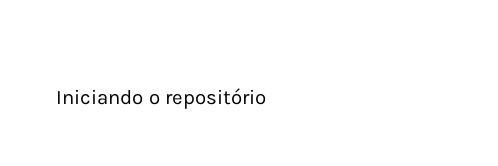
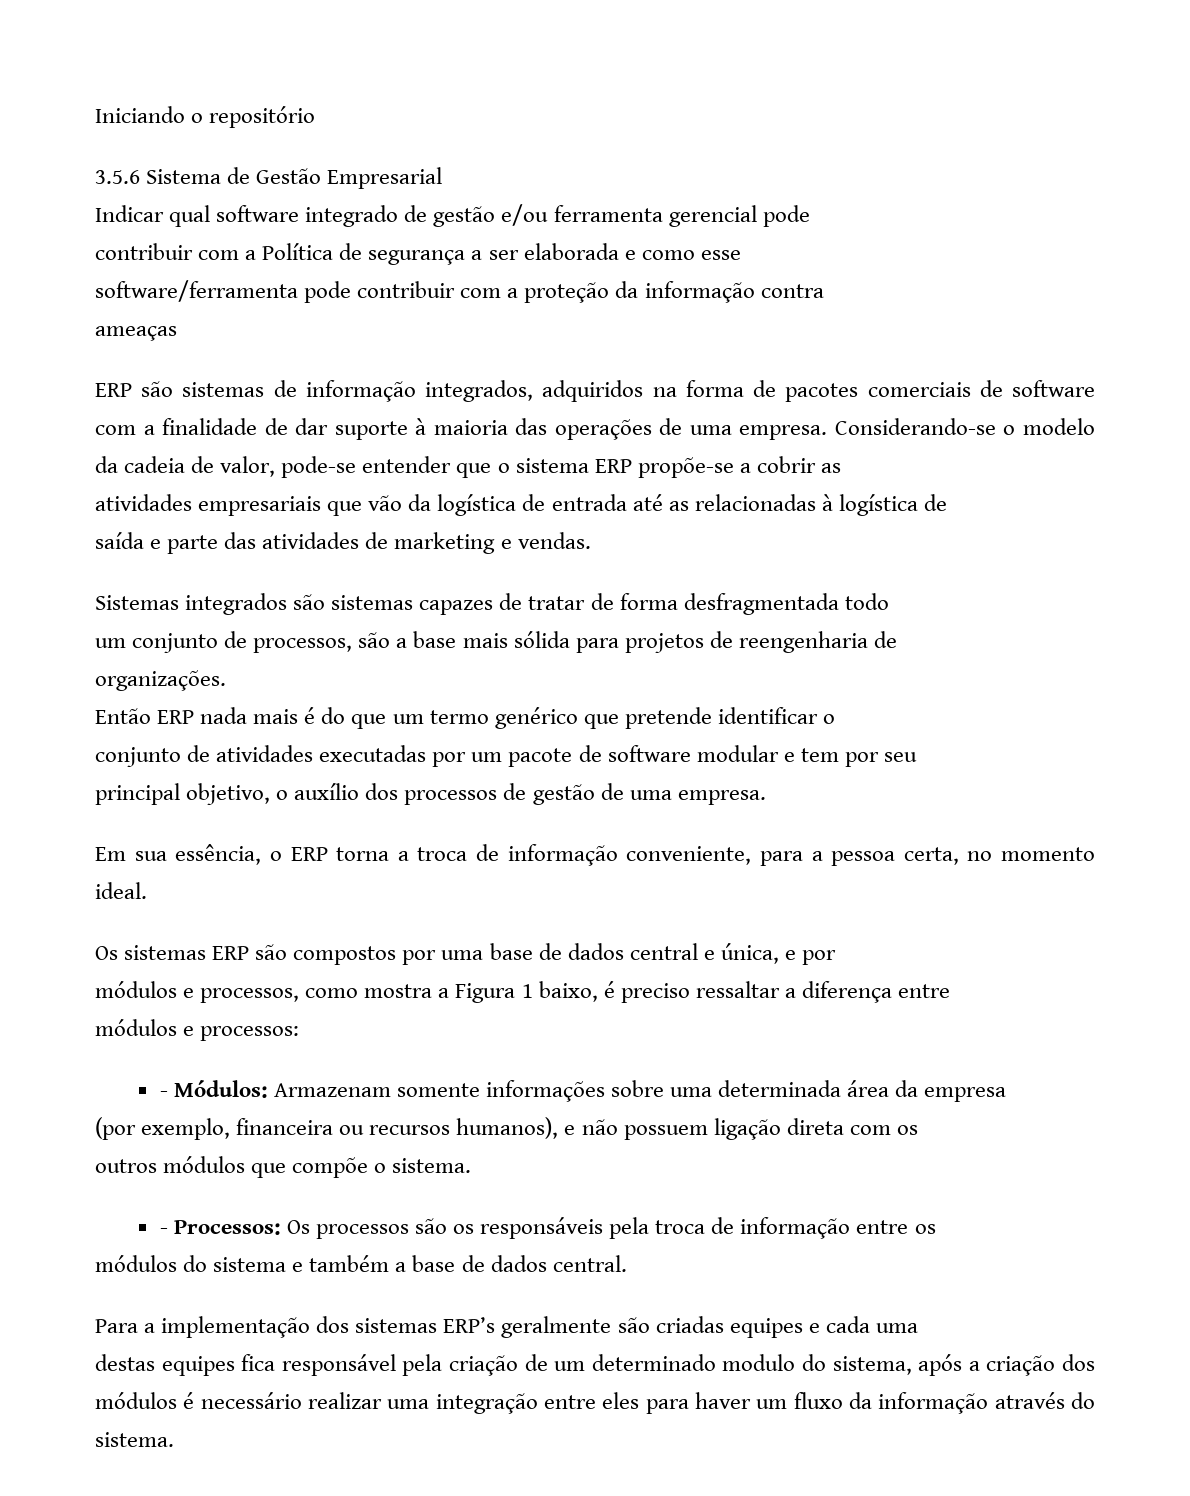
(267, 98) none -> [95,167,443,189] [95,204,810,227] [95,243,741,265] [95,280,824,303] [95,326,177,341] [95,380,1096,402] [95,418,1095,440] [95,456,841,478] [95,494,947,516] [95,532,591,554] [95,593,889,615] [95,631,897,653] [95,670,226,691] [95,707,835,729] [95,745,917,767] [95,783,766,805] [95,844,1095,866] [95,882,147,899] [95,943,837,965] [95,981,951,1003] [95,1019,300,1041] [159,1080,1007,1102] [95,1117,918,1140] [95,1156,472,1178] [159,1217,936,1239] [95,1255,627,1272] [95,1316,918,1338] [95,1354,1096,1376] [95,1392,1096,1414] [95,1432,174,1447] // 3.5.6 Sistema de Gestão Empresarial // Indicar qual software integrado de gestão e/ou ferramenta gerencial pode // contribuir com a Política de segurança a ser elaborada e como esse // software/ferramenta pode contribuir com a proteção da informação contra // ameaças // ERP são sistemas de informação integrados, adquiridos na forma de pacotes comerciais de software com a finalidade de dar suporte à maioria das operações de uma empresa. Considerando-se o modelo da cadeia de valor, pode-se entender que o sistema ERP propõe-se a cobrir as // atividades empresariais que vão da logística de entrada até as relacionadas à logística de // saída e parte das atividades de marketing e vendas. // Sistemas integrados são sistemas capazes de tratar de forma desfragmentada todo // um conjunto de processos, são a base mais sólida para projetos de reengenharia de // organizações. // Então ERP nada mais é do que um termo genérico que pretende identificar o // conjunto de atividades executadas por um pacote de software modular e tem por seu // principal objetivo, o auxílio dos processos de gestão de uma empresa. // Em sua essência, o ERP torna a troca de informação conveniente, para a pessoa certa, no momento ideal. // Os sistemas ERP são compostos por uma base de dados central e única, e por // módulos e processos, como mostra a Figura 1 baixo, é preciso ressaltar a diferença entre // módulos e processos: // - Módulos: Armazenam somente informações sobre uma determinada área da empresa // (por exemplo, financeira ou recursos humanos), e não possuem ligação direta com os // outros módulos que compõe o sistema. // - Processos: Os processos são os responsáveis pela troca de informação entre os // módulos do sistema e também a base de dados central. // Para a implementação dos sistemas ERP’s geralmente são criadas equipes e cada uma // destas equipes fica responsável pela criação de um determinado modulo do sistema, após a criação dos módulos é necessário realizar uma integração entre eles para haver um fluxo da informação através do sistema.

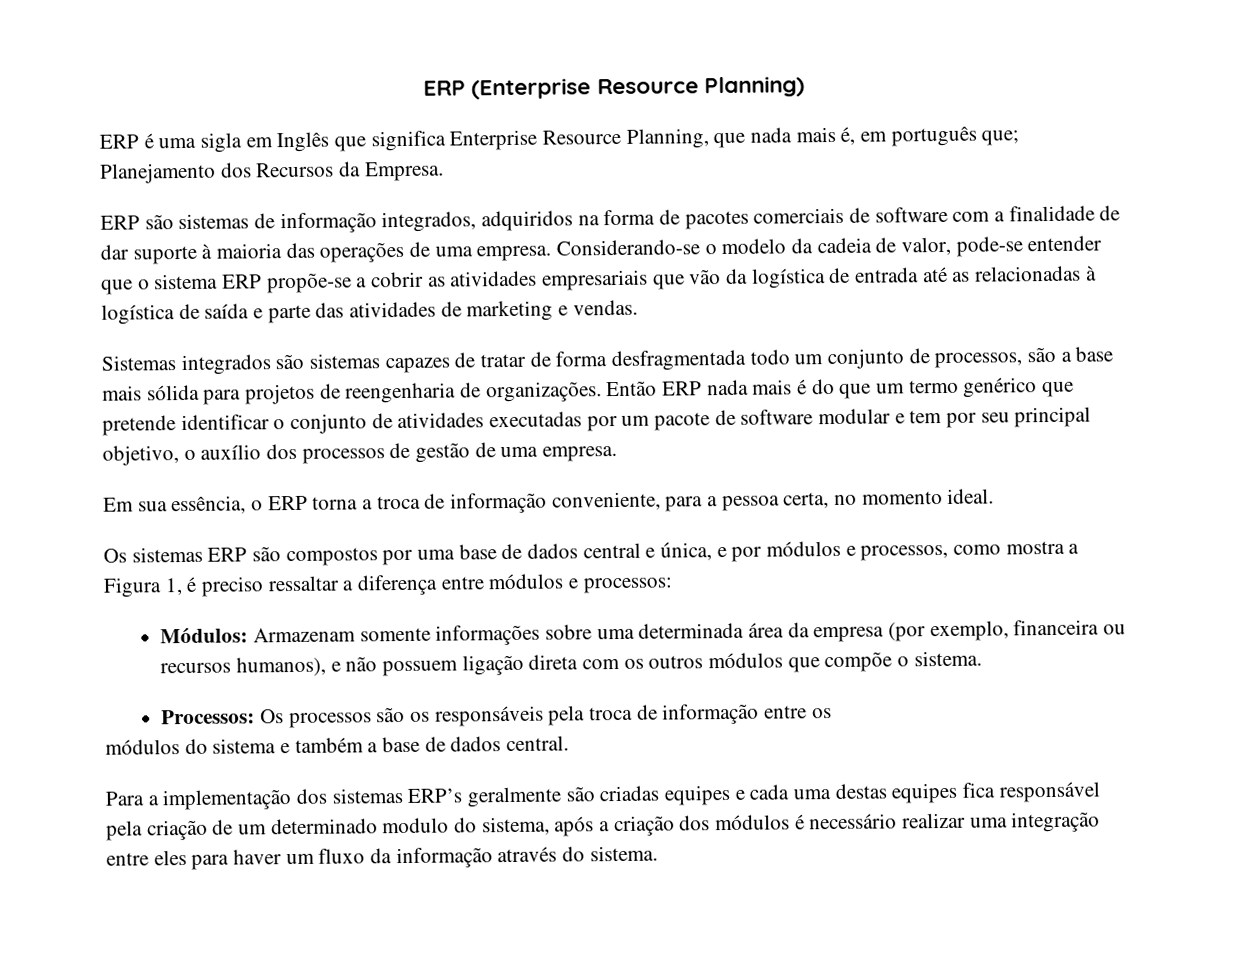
[95,106,316,128] [95,167,443,189] [95,204,810,227] [95,243,741,265] [95,280,824,303] [95,326,177,341] Iniciando o repositório // 3.5.6 Sistema de Gestão Empresarial // Indicar qual software integrado de gestão e/ou ferramenta gerencial pode // contribuir com a Política de segurança a ser elaborada e como esse // software/ferramenta pode contribuir com a proteção da informação contra // ameaças -> [423,76,805,100] [99,126,1020,153] [100,161,444,184] ERP (Enterprise Resource Planning) // ERP é uma sigla em Inglês que significa Enterprise Resource Planning, que nada mais é, em português que; Planejamento dos Recursos da Empresa.
(841, 468) // -> (446, 281) none
(947, 502) // -> (200, 311) none
(889, 601) // -> (790, 357) none
(897, 639) // -> (482, 390) none
(226, 680) // -> (602, 392) none
(835, 719) // -> (286, 424) none
(917, 757) // -> (1010, 417) none
(837, 957) // -> (763, 554) none
[521,981,598,1002] 1 baixo, -> [164,578,183,596] 1,
(951, 991) // -> (484, 583) none
[159,1091,168,1097] - -> (673, 585) none
(1007, 1094) // -> (885, 634) none
(918, 1130) // -> (644, 663) none
[159,1228,168,1234] - -> (982, 658) none
(918, 1328) // -> (832, 794) none

